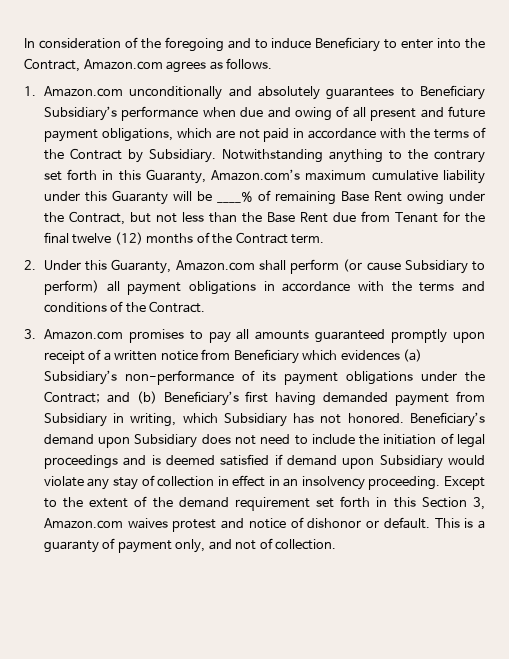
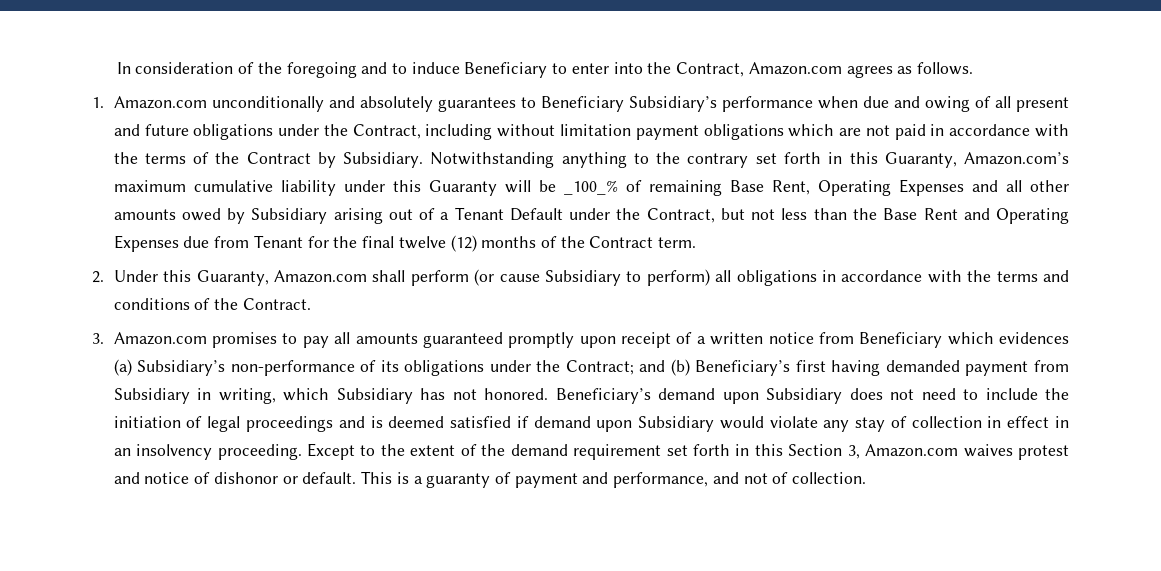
[43,128,173,142] payment obligations, -> [193,124,784,140] obligations under the Contract, including without limitation payment obligations
[216,191,253,203] ____% -> [563,180,618,195] _100_%
[373,191,444,205] Rent owing -> [771,179,1069,196] [113,207,563,224] Rent, Operating Expenses and all other amounts owed by Subsidiary arising out of a Tenant Default
(328, 217) none -> [963,208,1069,224] [113,235,179,252] and Operating Expenses
[127,282,182,295] payment -> (732, 276) none
[283,372,338,385] payment -> (399, 366) none
[175,539,206,553] only, -> [582,472,709,488] and performance,

